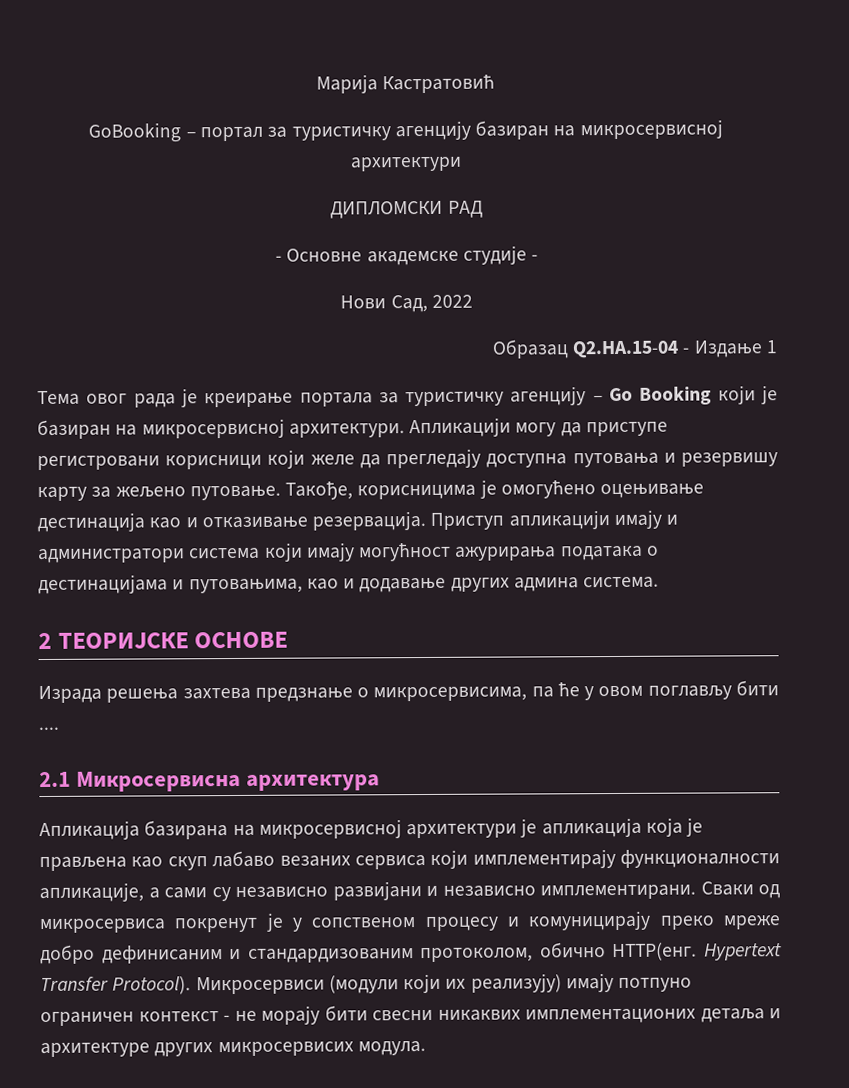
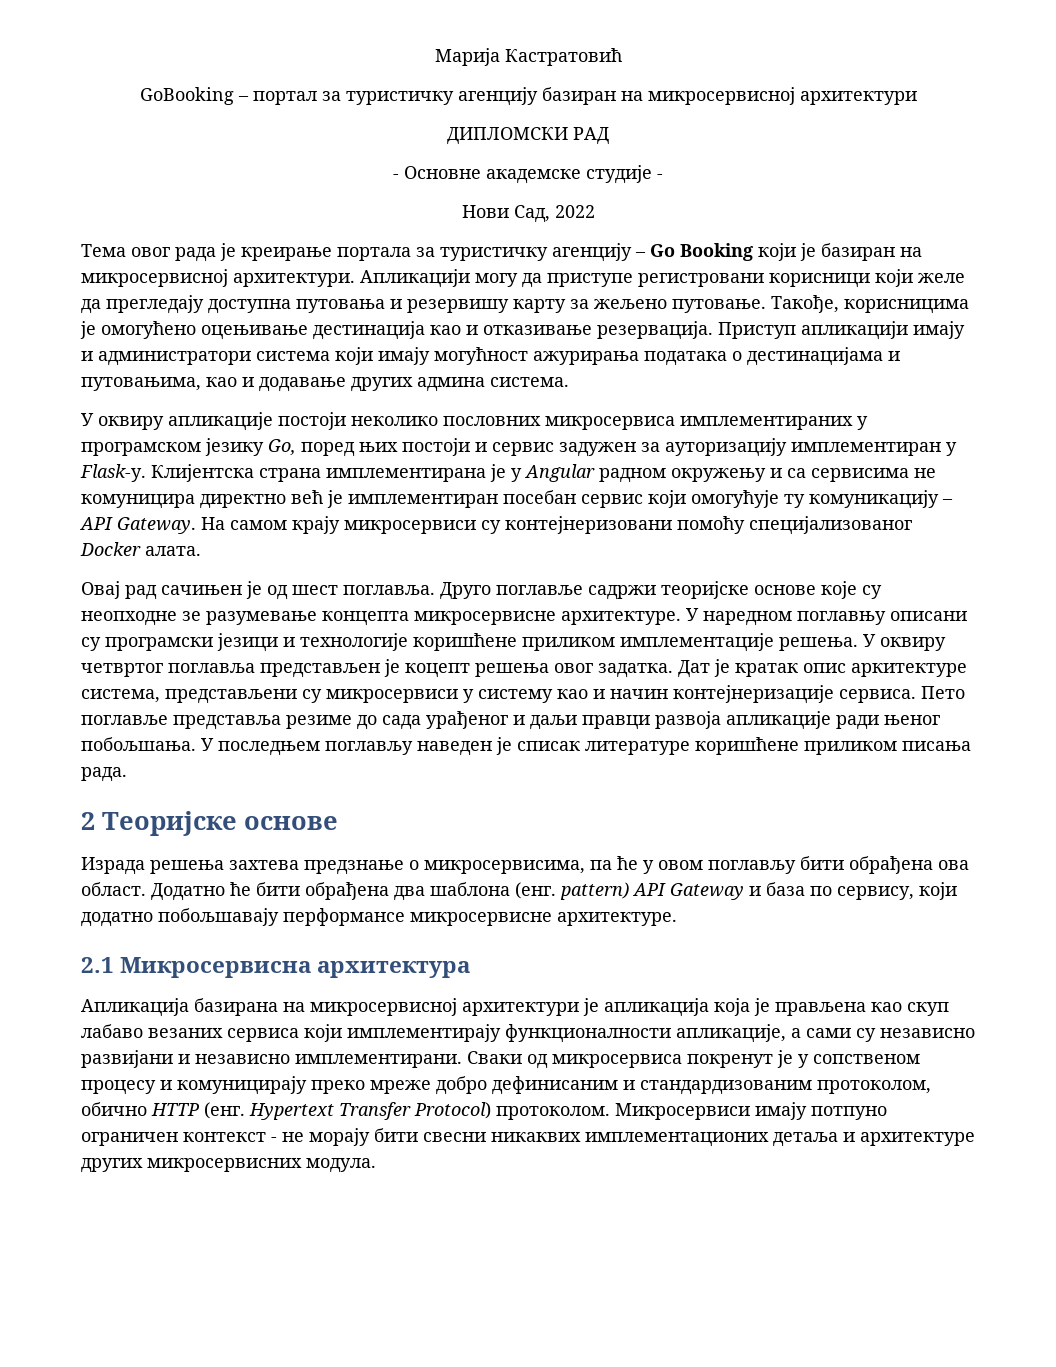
[491,339,778,359] // Образац Q2.НА.15-04 - Издање 1 -> (595, 211) none
(660, 582) none -> [81,412,868,431] [81,438,957,457] [80,464,936,483] [81,490,953,509] [79,516,912,535] [80,542,201,556] [81,581,882,600] [81,608,967,626] [81,633,946,652] [81,659,967,678] [81,685,965,704] [81,711,940,730] [81,737,971,756] [81,767,127,782] // У оквиру апликације постоји неколико пословних микросервиса имплементираних у програмском језику Gо, поред њих постоји и сервис задужен за ауторизацију имплементиран у Flask-у. Клијентска страна имплементирана је у Angular радном окружењу и са сервисима не комуницира директно већ је имплементиран посебан сервис који омогућује ту комуникацију – API Gateway. На самом крају микросервиси су контејнеризовани помоћу специјализованог Docker алата. // Овај рад сачињен је од шест поглавља. Друго поглавље садржи теоријске основе које су неопходне зе разумевање концепта микросервисне архитектуре. У наредном поглавњу описани су програмски језици и технологије коришћене приликом имплементације решења. У оквиру четвртог поглавља представљен је коцепт решења овог задатка. Дат је кратак опис аркитектуре система, представљени су микросервиси у систему као и начин контејнеризације сервиса. Пето поглавље представља резиме до сада урађеног и даљи правци развоја апликације ради њеног побољшања. У последњем поглављу наведен јe списак литературе коришћене приликом писања рада.
[57,631,289,649] ТЕОРИЈСКЕ ОСНОВЕ -> [102,811,338,836] Теоријске основе
[38,726,59,731] .... -> [849,856,969,874] [81,882,957,901] [81,908,677,927] обрађена ова област. Додатно ће бити обрађена два шаблона (енг. pattern) API Gateway и база по сервису, који додатно побољшавају перформансе микросервисне архитектуре.
[612,942,782,962] [40,973,562,995] HTTP(енг. Hypertext Transfer Protocol). Микросервиси (модули који их реализују) -> [151,1102,750,1120] HTTP (енг. Hypertext Transfer Protocol) протоколом. Микросервиси
[217,1041,354,1057] микросервисих -> [147,1158,302,1172] микросервисних

